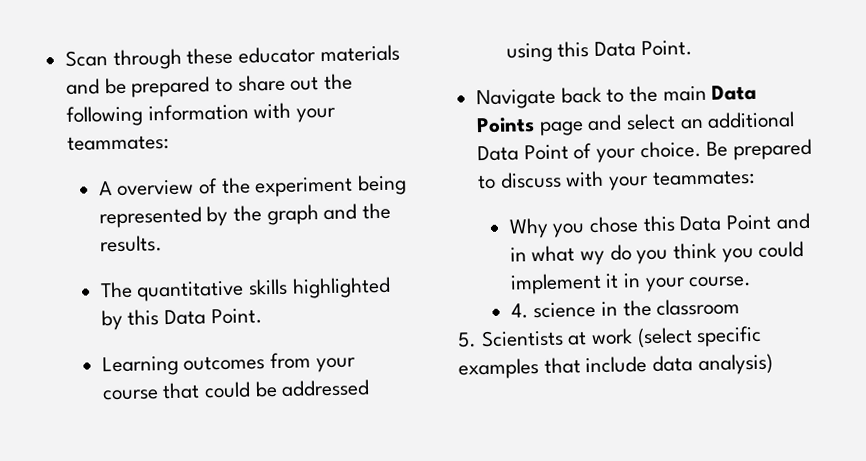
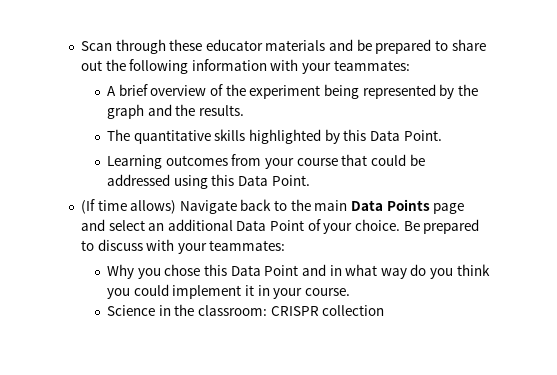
(113, 188) none -> [118,84,148,96] brief
(693, 48) none -> [80,199,177,214] (If time allows)
[580,250,606,266] wy -> [380,268,407,279] way
[510,298,741,319] [457,325,763,349] [458,353,773,380] 4. science in the classroom // 5. Scientists at work (select specific examples that include data analysis) -> [107,304,385,316] Science in the classroom: CRISPR collection

